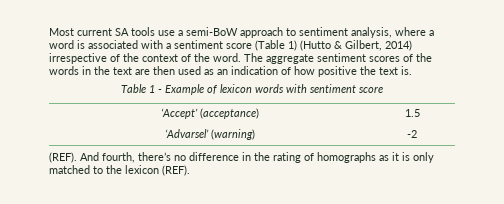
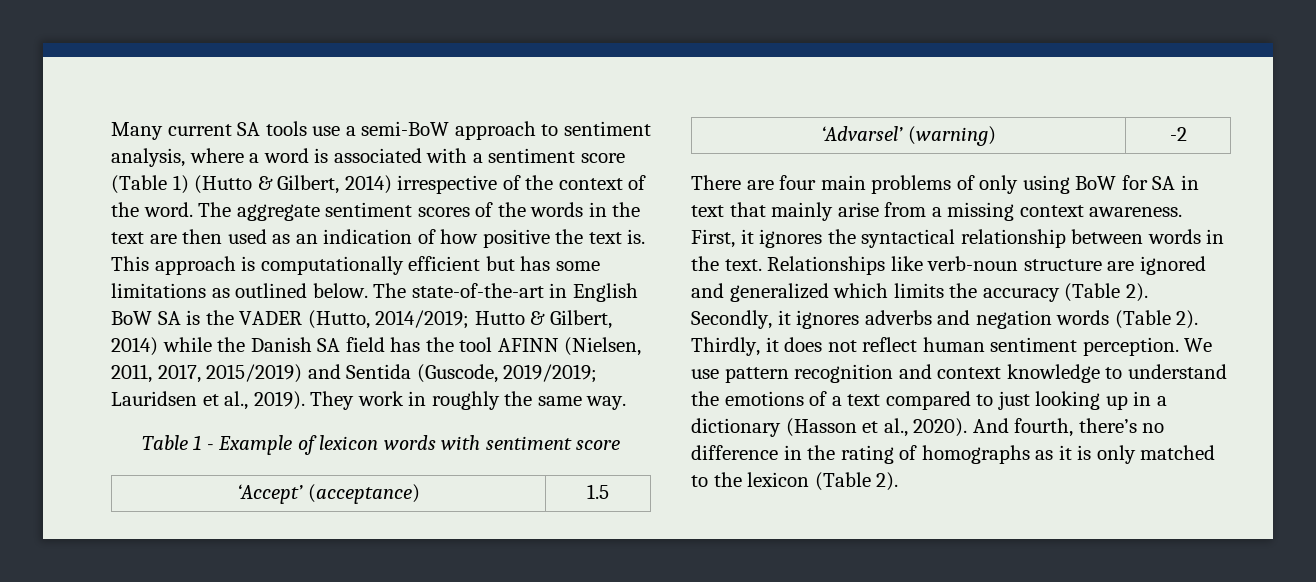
[49,28,74,36] Most -> [111,122,163,140] Many
(412, 70) none -> [111,256,600,275] [111,283,638,302] [111,310,612,329] [111,337,642,356] [111,364,598,383] [111,391,627,410] This approach is computationally efficient but has some limitations as outlined below. The state-of-the-art in English BoW SA is the VADER (Hutto, 2014/2019; Hutto & Gilbert, 2014) while the Danish SA field has the tool AFINN (Nielsen, 2011, 2017, 2015/2019) and Sentida (Guscode, 2019/2019; Lauridsen et al., 2019). They work in roughly the same way.
[49,152,77,163] (REF). -> [691,175,1199,194] [691,202,1183,221] [691,229,1225,248] [691,256,1206,275] [691,283,1148,302] [691,310,1199,329] [691,337,1213,356] [691,364,1227,383] [691,391,1167,410] [691,418,968,437] There are four main problems of only using BoW for SA in text that mainly arise from a missing context awareness. First, it ignores the syntactical relationship between words in the text. Relationships like verb-noun structure are ignored and generalized which limits the accuracy (Table 2). Secondly, it ignores adverbs and negation words (Table 2). Thirdly, it does not reflect human sentiment perception. We use pattern recognition and context knowledge to understand the emotions of a text compared to just looking up in a dictionary (Hasson et al., 2020).
[162,165,190,176] (REF). -> [814,472,899,491] (Table 2).

